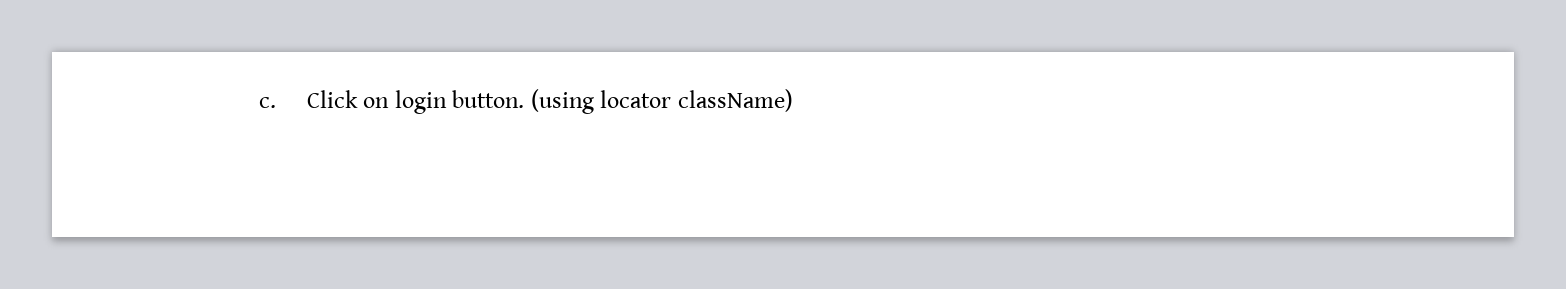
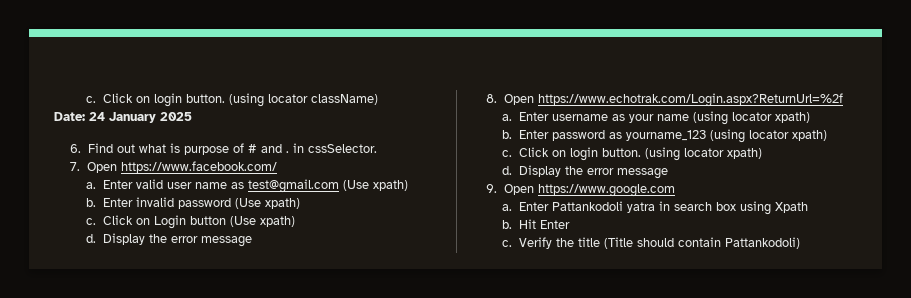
(793, 100) none -> [54,112,192,123] [70,143,377,155] [70,161,277,173] [86,179,408,193] [86,197,300,209] [86,215,295,229] [86,233,252,247] [486,93,843,107] [502,111,810,125] [502,129,827,143] [502,147,762,161] [502,165,668,179] [486,184,675,197] [502,201,808,215] [502,219,570,229] [502,237,800,249] // Date: 24 January 2025 // 6. Find out what is purpose of # and . in cssSelector. // 7. Open https://www.facebook.com/ // a. Enter valid user name as test@gmail.com (Use xpath) // b. Enter invalid password (Use xpath) // c. Click on Login button (Use xpath) // d. Display the error message // 8. Open https://www.echotrak.com/Login.aspx?ReturnUrl=%2f // a. Enter username as your name (using locator xpath) // b. Enter password as yourname_123 (using locator xpath) // c. Click on login button. (using locator xpath) // d. Display the error message // 9. Open https://www.google.com // a. Enter Pattankodoli yatra in search box using Xpath // b. Hit Enter // c. Verify the title (Title should contain Pattankodoli)

